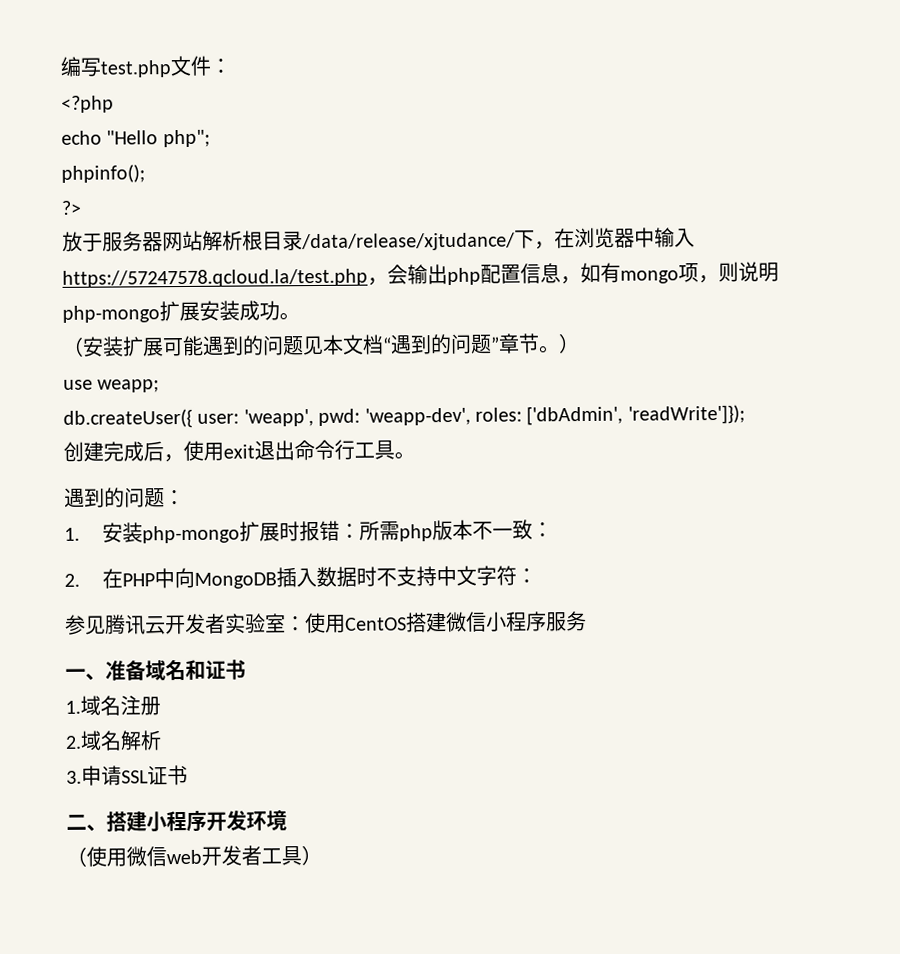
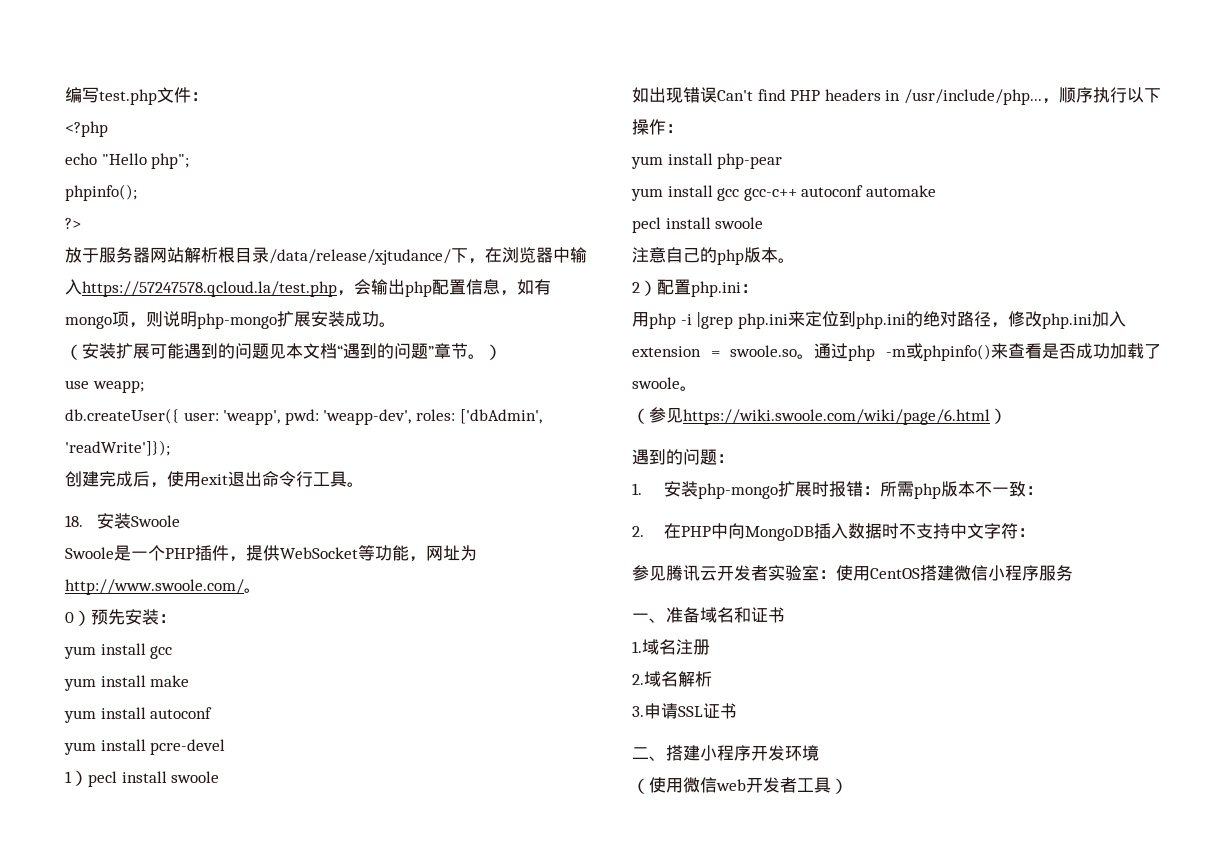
(415, 455) none -> [65,513,181,529] [65,545,477,562] [65,579,261,595] [65,609,176,626] [64,643,173,659] [64,675,190,691] [64,707,213,723] [64,739,226,755] [65,770,220,787] [632,87,1161,105] [632,119,683,135] [631,153,783,169] [631,185,936,201] [632,217,764,233] [632,247,795,265] [632,279,758,297] [632,311,1126,329] [632,343,1161,361] [632,377,697,391] [632,407,1007,425] // 18.安装Swoole // Swoole是一个PHP插件，提供WebSocket等功能，网址为http://www.swoole.com/。 // 0）预先安装： // yum install gcc // yum install make // yum install autoconf // yum install pcre-devel // 1）pecl install swoole // 如出现错误Can't find PHP headers in /usr/include/php...，顺序执行以下操作： // yum install php-pear // yum install gcc gcc-c++ autoconf automake // pecl install swoole // 注意自己的php版本。 // 2）配置php.ini： // 用php -i |grep php.ini来定位到php.ini的绝对路径，修改php.ini加入extension = swoole.so。通过php -m或phpinfo()来查看是否成功加载了swoole。 // （参见https://wiki.swoole.com/wiki/page/6.html）

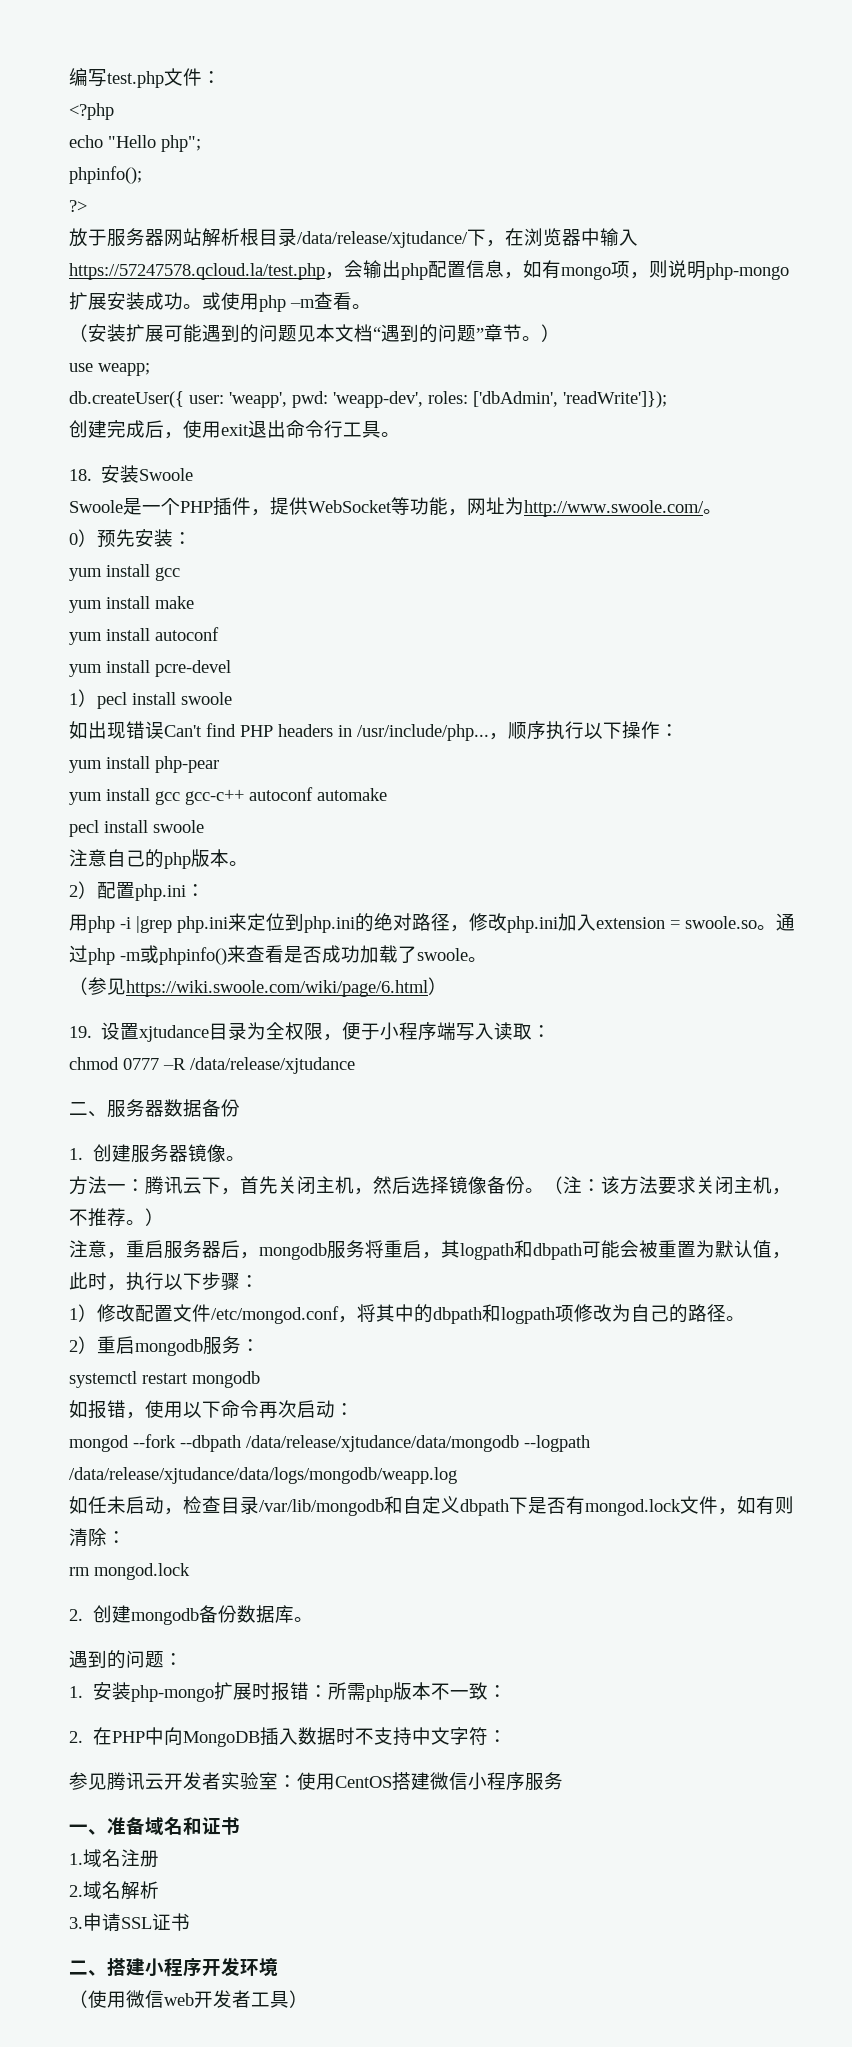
(396, 324) none -> [202,292,371,312] 或使用php –m查看。
(1007, 416) none -> [69,1022,552,1042] [69,1057,355,1074] [69,1099,240,1118] [69,1144,246,1163] [69,1176,791,1195] [69,1208,164,1227] [69,1240,791,1260] [69,1272,259,1291] [69,1304,745,1324] [69,1336,260,1356] [69,1371,260,1388] [69,1400,354,1419] [69,1434,590,1452] [69,1467,457,1484] [69,1496,794,1516] [69,1528,126,1547] [69,1563,190,1580] [69,1605,314,1625] // 19.设置xjtudance目录为全权限，便于小程序端写入读取： // chmod 0777 –R /data/release/xjtudance // 二、服务器数据备份 // 1.创建服务器镜像。 // 方法一：腾讯云下，首先关闭主机，然后选择镜像备份。（注：该方法要求关闭主机，不推荐。） // 注意，重启服务器后，mongodb服务将重启，其logpath和dbpath可能会被重置为默认值，此时，执行以下步骤： // 1）修改配置文件/etc/mongod.conf，将其中的dbpath和logpath项修改为自己的路径。 // 2）重启mongodb服务： // systemctl restart mongodb // 如报错，使用以下命令再次启动： // mongod --fork --dbpath /data/release/xjtudance/data/mongodb --logpath /data/release/xjtudance/data/logs/mongodb/weapp.log // 如任未启动，检查目录/var/lib/mongodb和自定义dbpath下是否有mongod.lock文件，如有则清除： // rm mongod.lock // 2.创建mongodb备份数据库。

